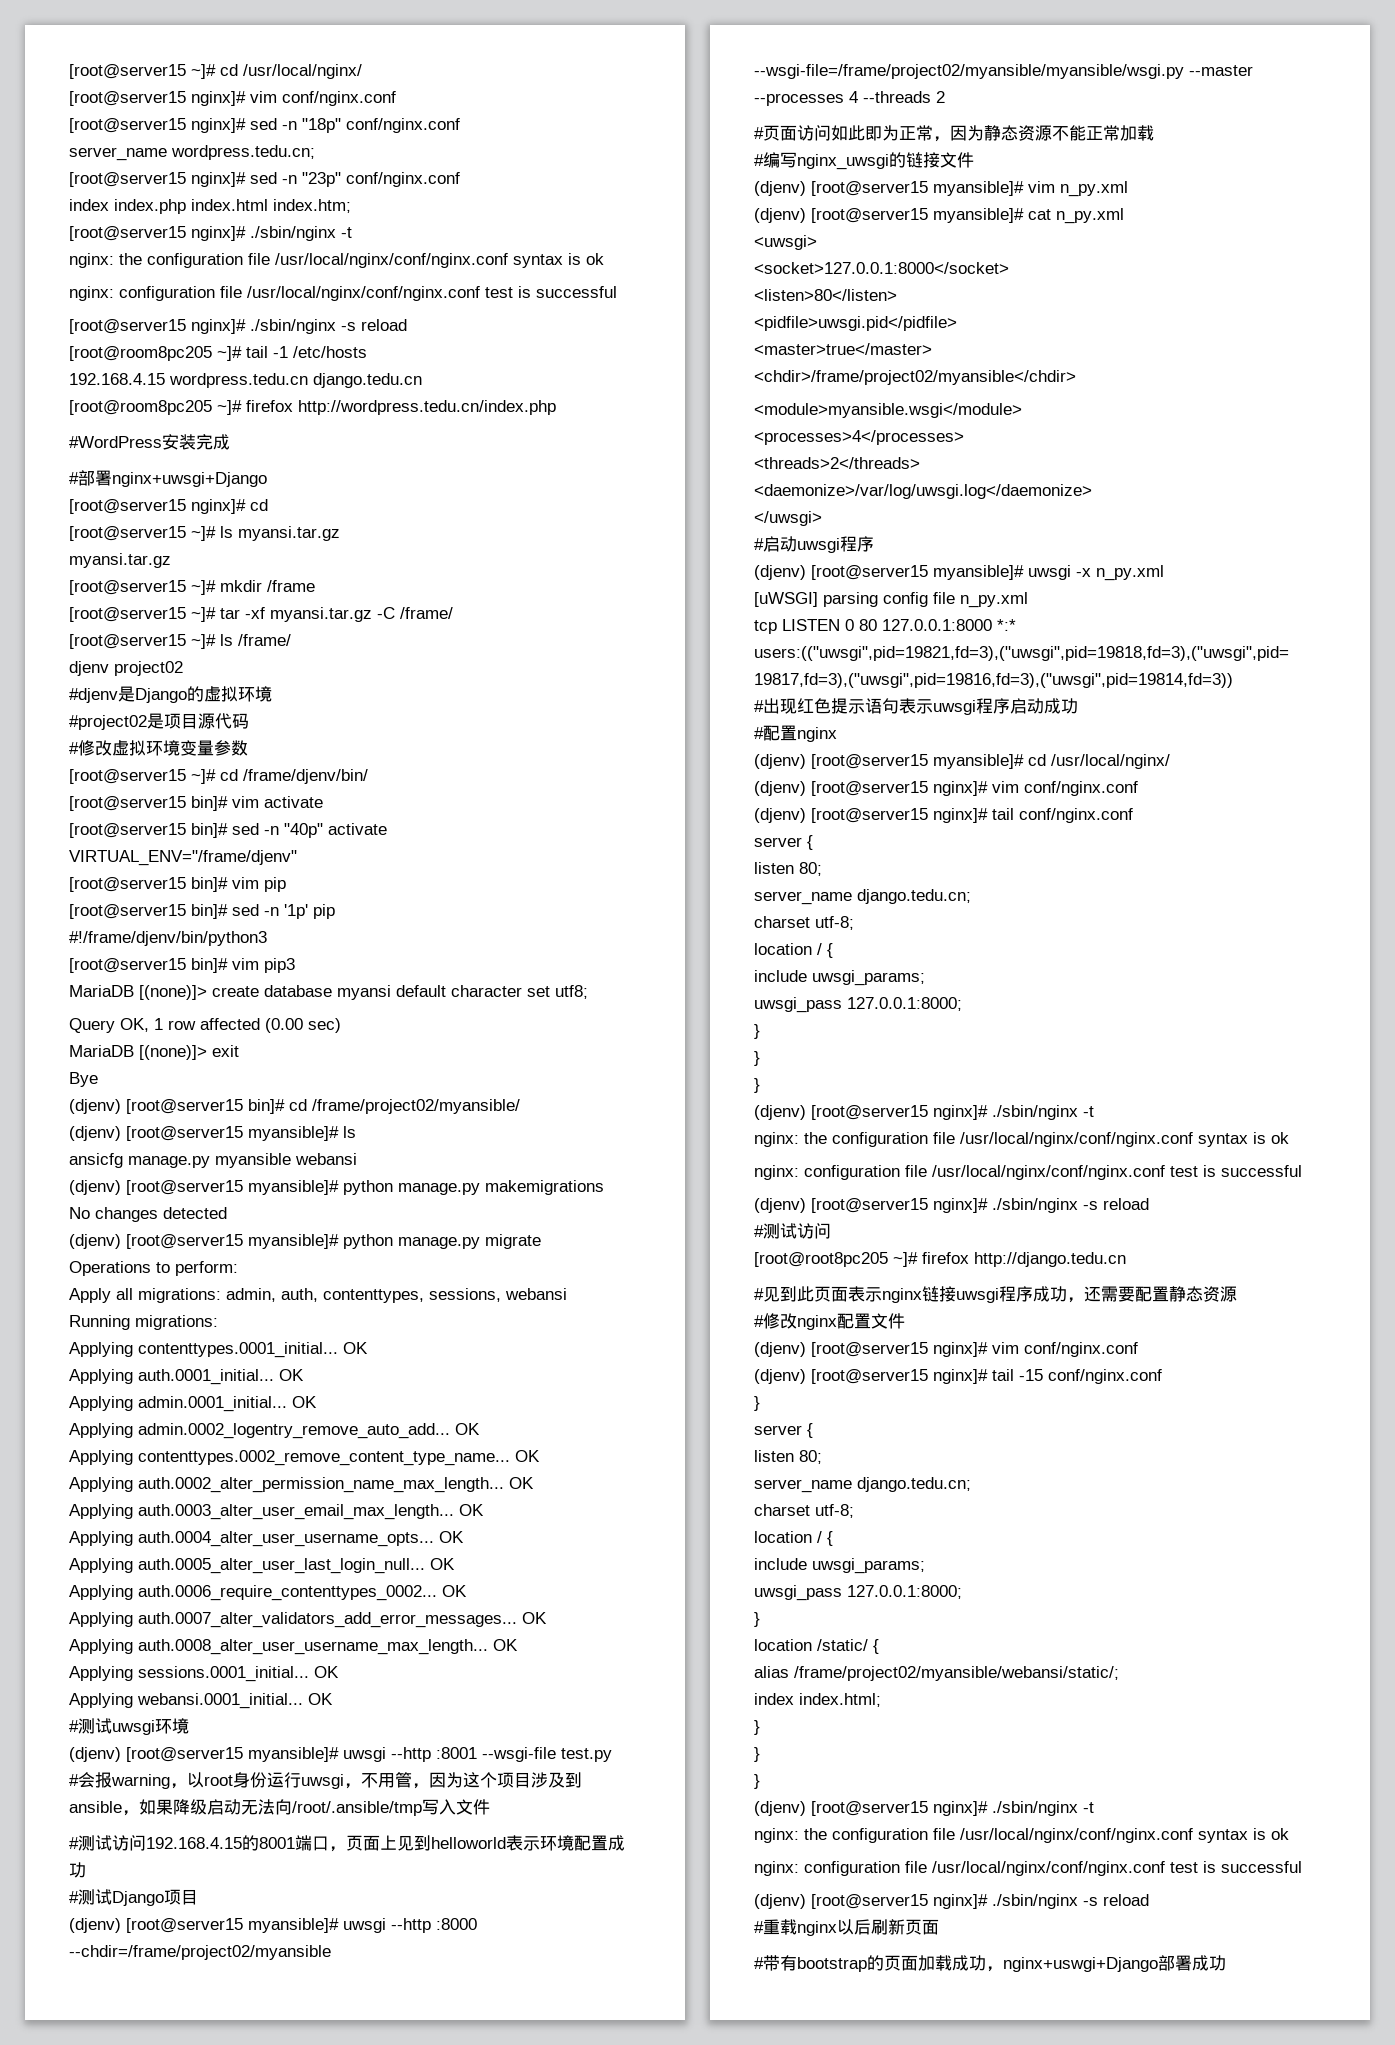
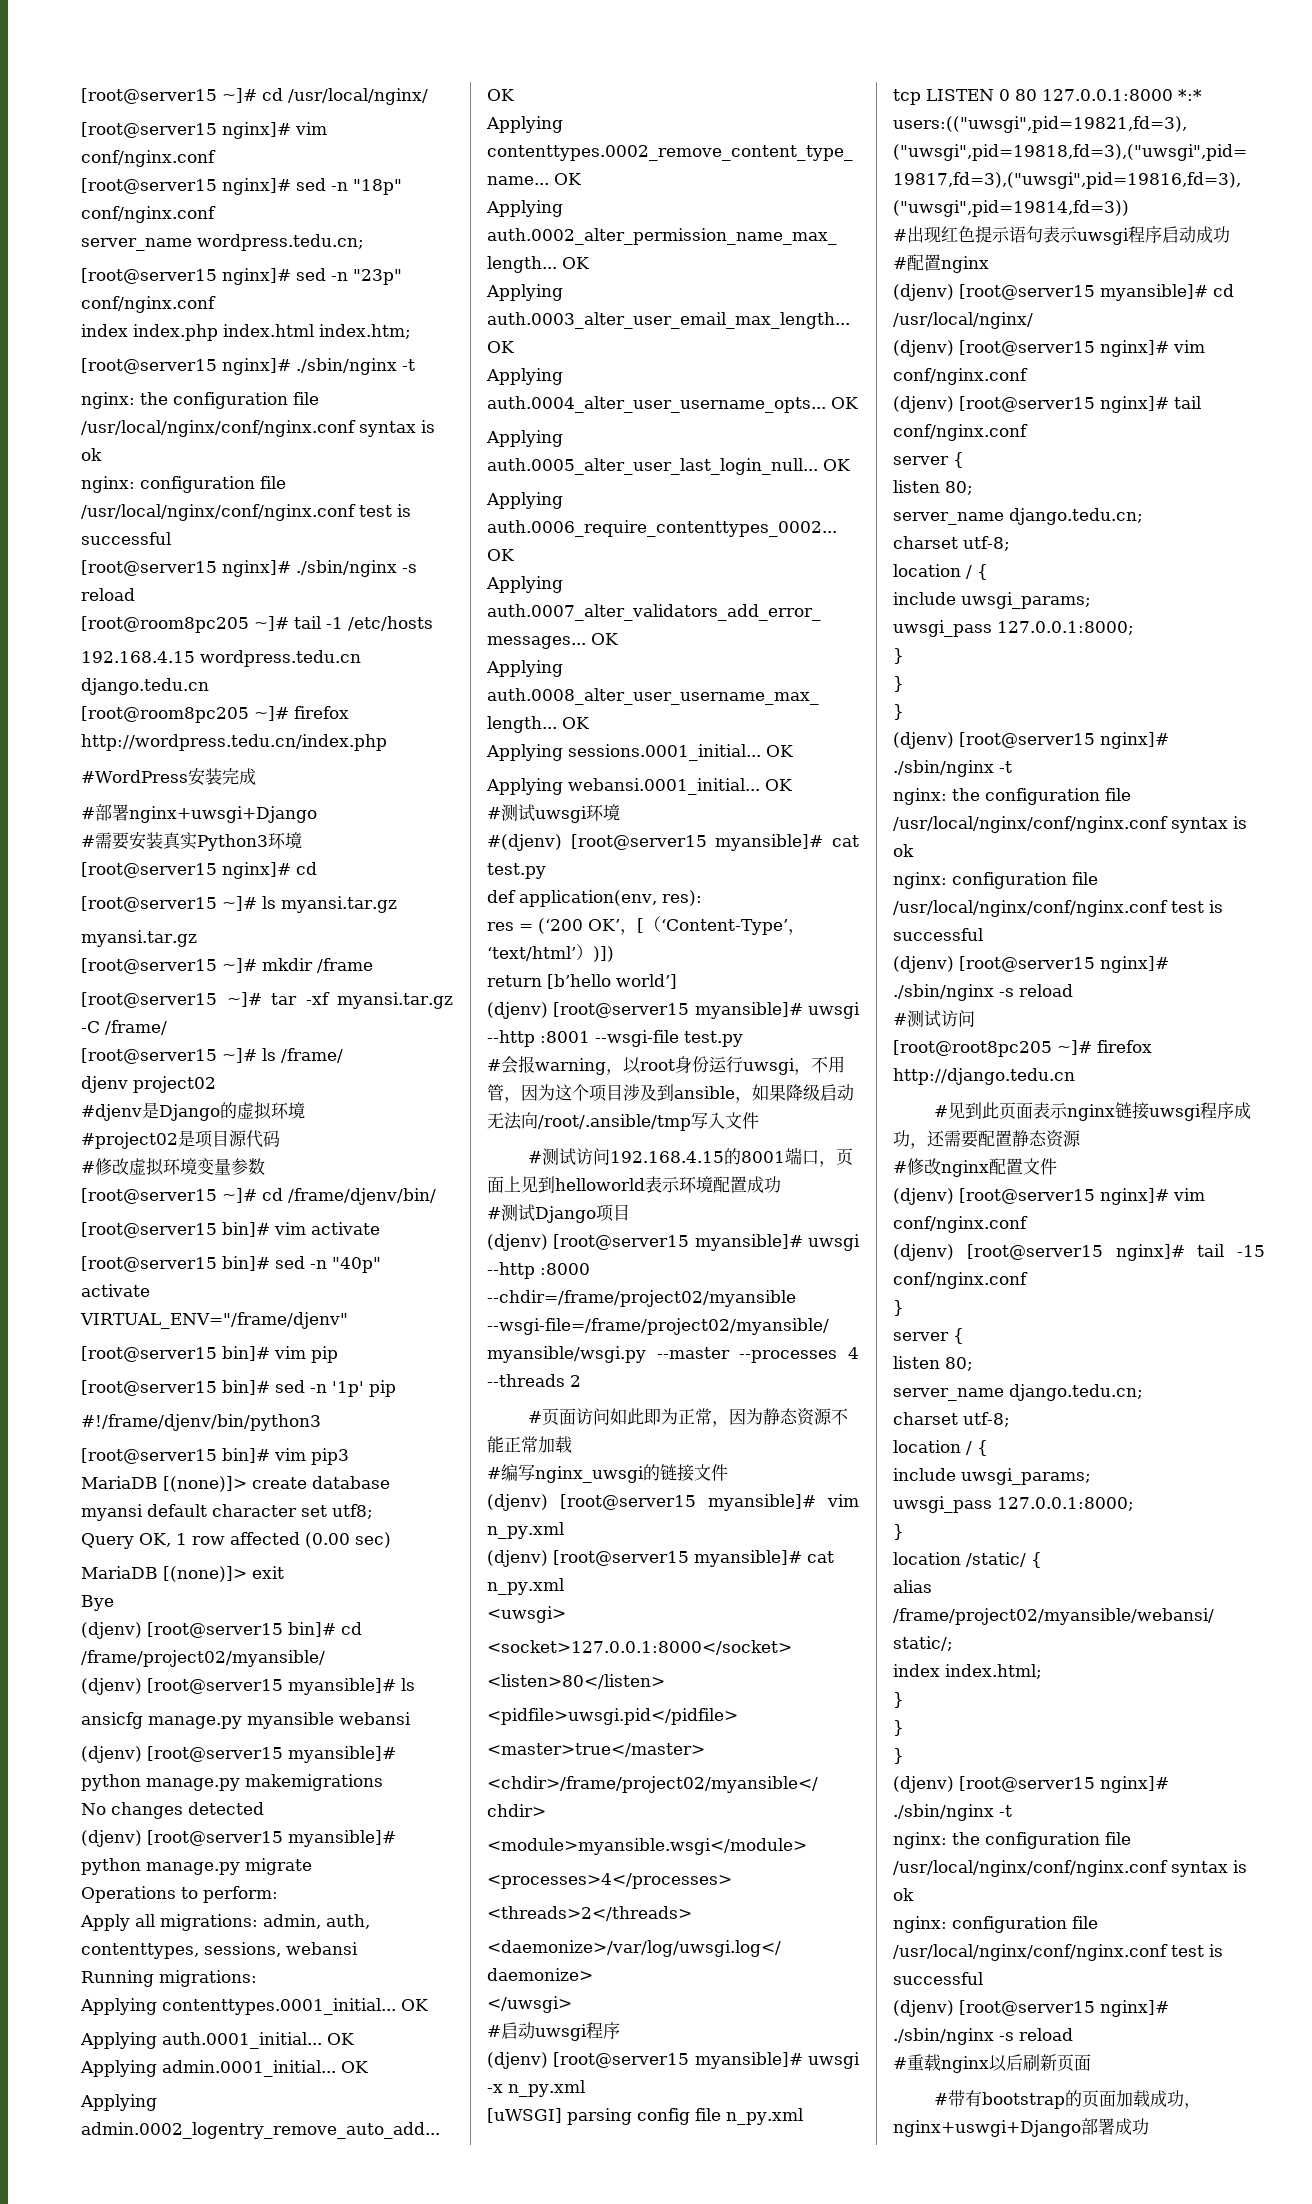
(267, 479) none -> [81,832,302,851] // #需要安装真实Python3环境
(189, 1726) none -> [487,834,859,851] [487,863,546,879] [487,890,702,907] [487,916,805,935] [487,944,614,962] [487,974,677,989] // #(djenv) [root@server15 myansible]# cat test.py // def application(env, res): // res = (‘200 OK’，[（‘Content-Type’，‘text/html’）)]) // return [b’hello world’]

